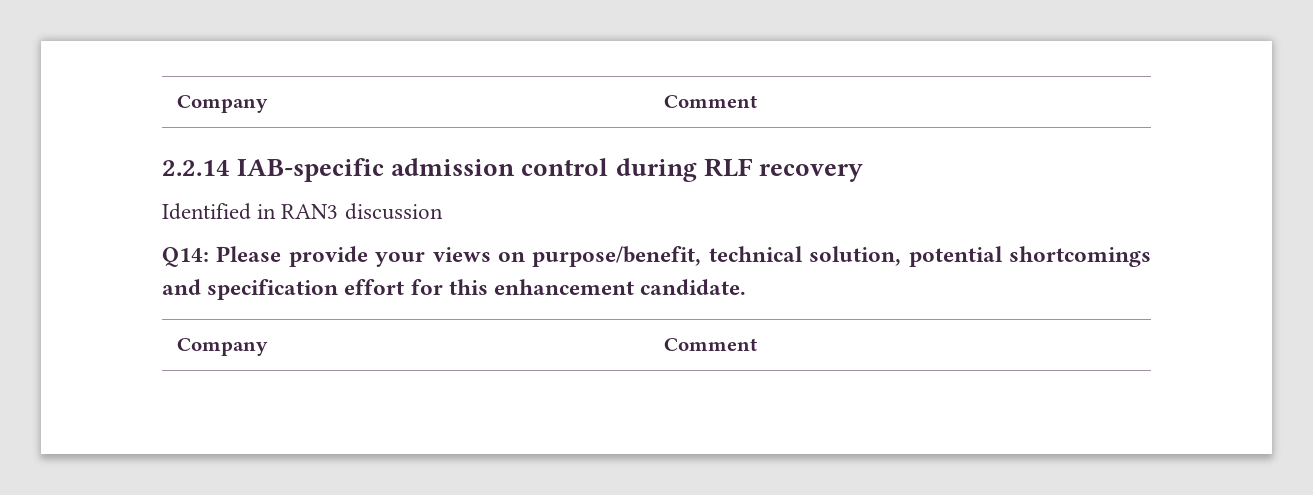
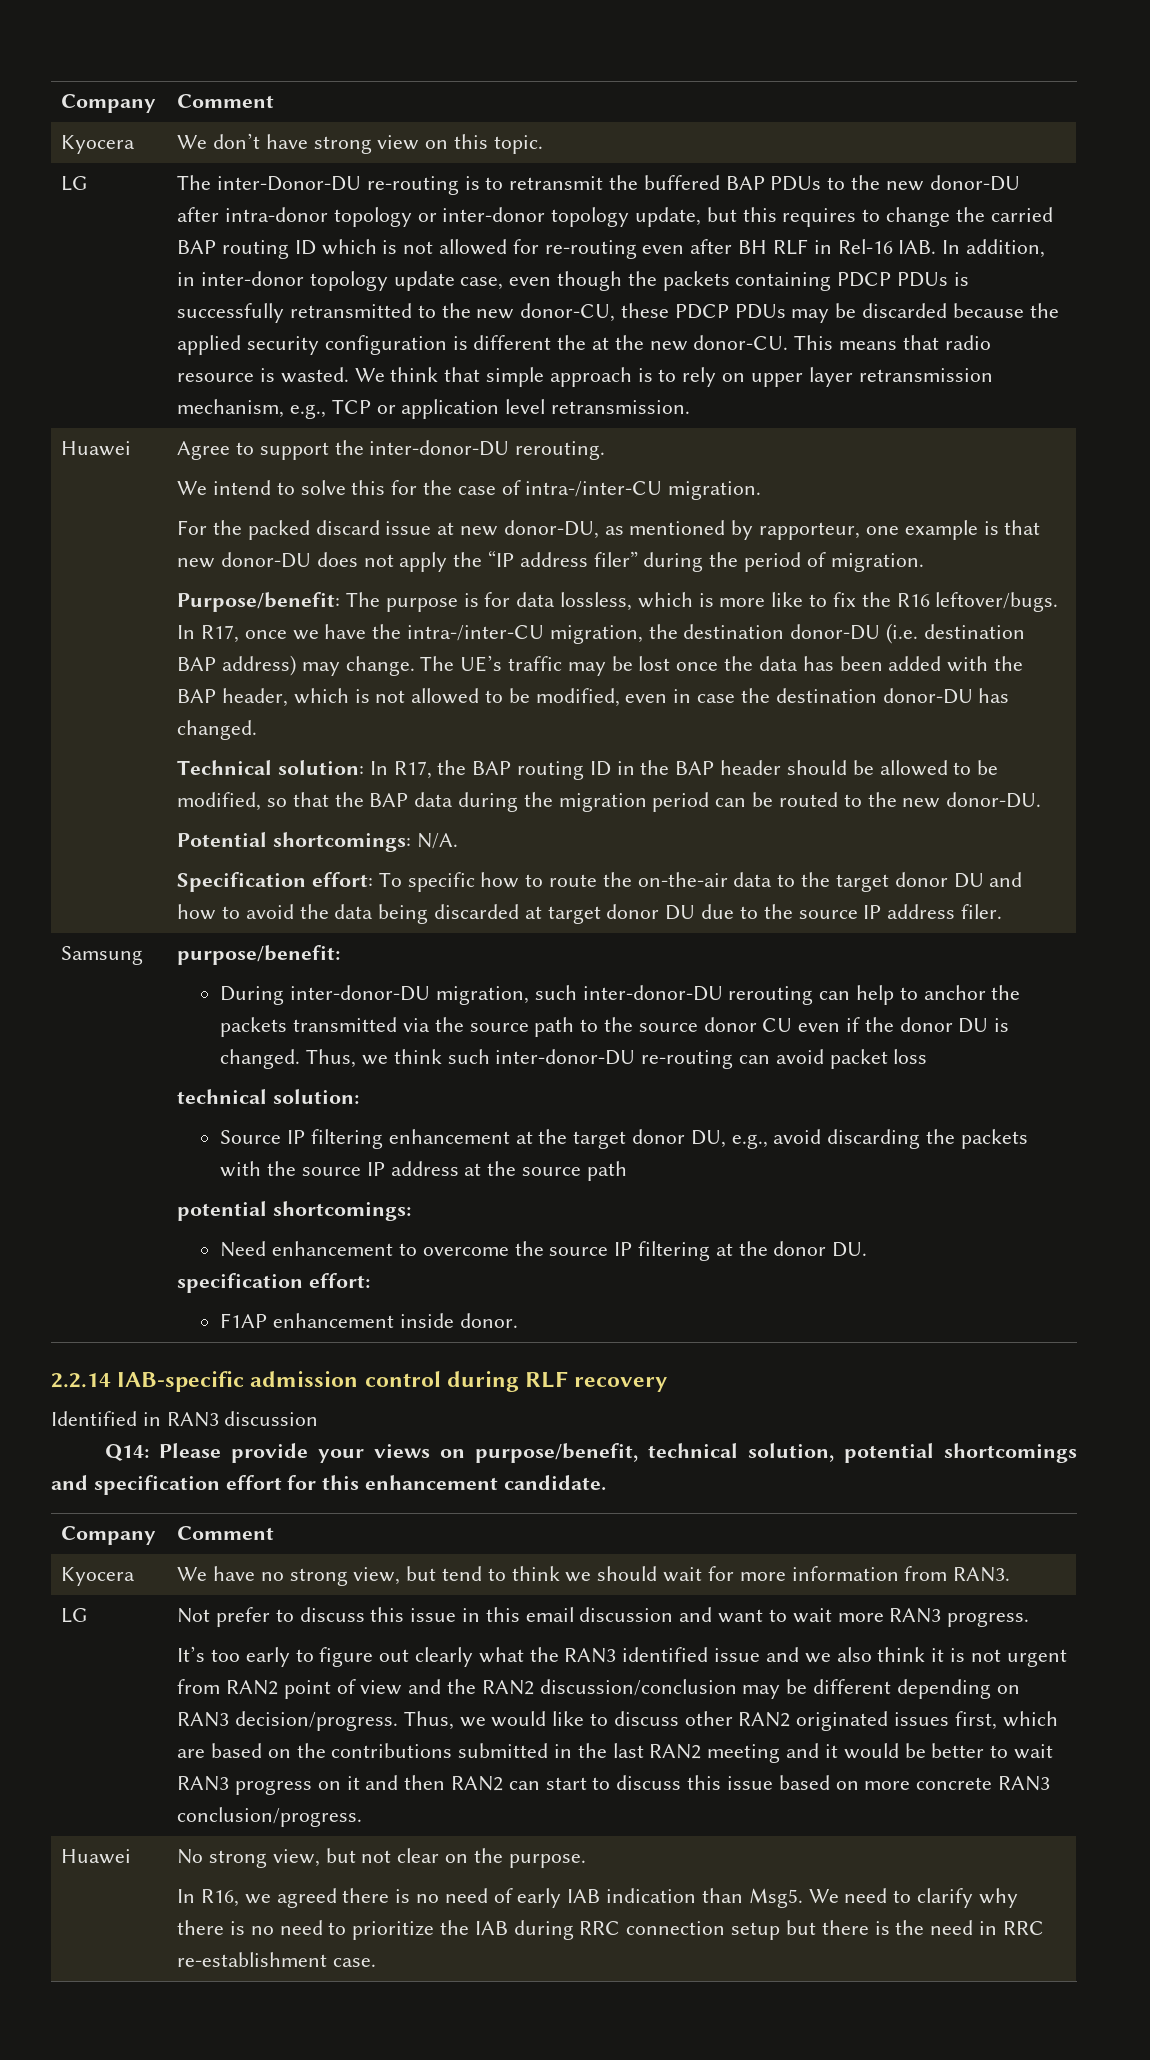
[176,95,268,113] [663,95,757,108] Company | Comment -> [61,94,157,113] [177,94,275,108] [61,135,136,154] [177,133,543,154] [61,176,88,191] [177,175,1020,195] [177,207,1053,227] [177,239,1045,259] [177,271,969,291] [177,303,1059,323] [177,335,991,355] [177,367,993,387] [177,399,691,419] [61,441,132,456] [177,440,606,460] [177,480,762,500] [177,520,1041,540] [177,550,924,572] [177,592,1059,612] [177,623,1025,644] [177,655,1023,676] [177,688,1010,707] [177,720,258,740] [177,760,999,780] [177,792,1042,812] [177,832,458,852] [177,872,1023,892] [177,904,1002,924] [61,946,144,965] [177,945,341,965] [220,985,1021,1005] [220,1017,1010,1037] [220,1049,928,1069] [177,1089,360,1104] [220,1129,1028,1149] [220,1161,627,1181] [177,1201,412,1221] [220,1241,868,1261] [177,1273,371,1293] [220,1313,518,1328] Company | Comment // Kyocera | We don’t have strong view on this topic. // LG | The inter-Donor-DU re-routing is to retransmit the buffered BAP PDUs to the new donor-DU after intra-donor topology or inter-donor topology update, but this requires to change the carried BAP routing ID which is not allowed for re-routing even after BH RLF in Rel-16 IAB. In addition, in inter-donor topology update case, even though the packets containing PDCP PDUs is successfully retransmitted to the new donor-CU, these PDCP PDUs may be discarded because the applied security configuration is different the at the new donor-CU. This means that radio resource is wasted. We think that simple approach is to rely on upper layer retransmission mechanism, e.g., TCP or application level retransmission. // Huawei | Agree to support the inter-donor-DU rerouting. // We intend to solve this for the case of intra-/inter-CU migration. // For the packed discard issue at new donor-DU, as mentioned by rapporteur, one example is that new donor-DU does not apply the “IP address filer” during the period of migration. // Purpose/benefit: The purpose is for data lossless, which is more like to fix the R16 leftover/bugs. In R17, once we have the intra-/inter-CU migration, the destination donor-DU (i.e. destination BAP address) may change. The UE’s traffic may be lost once the data has been added with the BAP header, which is not allowed to be modified, even in case the destination donor-DU has changed. // Technical solution: In R17, the BAP routing ID in the BAP header should be allowed to be modified, so that the BAP data during the migration period can be routed to the new donor-DU. // Potential shortcomings: N/A. // Specification effort: To specific how to route the on-the-air data to the target donor DU and how to avoid the data being discarded at target donor DU due to the source IP address filer. // Samsung | purpose/benefit: // During inter-donor-DU migration, such inter-donor-DU rerouting can help to anchor the packets transmitted via the source path to the source donor CU even if the donor DU is changed. Thus, we think such inter-donor-DU re-routing can avoid packet loss // technical solution: // Source IP filtering enhancement at the target donor DU, e.g., avoid discarding the packets with the source IP address at the source path // potential shortcomings: // Need enhancement to overcome the source IP filtering at the donor DU. // specification effort: // F1AP enhancement inside donor.
(757, 344) none -> [61,1567,136,1586] [177,1566,1011,1586] [61,1608,88,1623] [177,1607,1030,1627] [177,1646,1067,1667] [177,1679,1020,1699] [177,1711,1058,1731] [177,1743,1053,1763] [177,1775,1050,1795] [177,1807,363,1827] [61,1849,132,1864] [177,1848,586,1868] [177,1888,1018,1908] [177,1920,1044,1940] [177,1952,377,1967] // Kyocera | We have no strong view, but tend to think we should wait for more information from RAN3. // LG | Not prefer to discuss this issue in this email discussion and want to wait more RAN3 progress. // It’s too early to figure out clearly what the RAN3 identified issue and we also think it is not urgent from RAN2 point of view and the RAN2 discussion/conclusion may be different depending on RAN3 decision/progress. Thus, we would like to discuss other RAN2 originated issues first, which are based on the contributions submitted in the last RAN2 meeting and it would be better to wait RAN3 progress on it and then RAN2 can start to discuss this issue based on more concrete RAN3 conclusion/progress. // Huawei | No strong view, but not clear on the purpose. // In R16, we agreed there is no need of early IAB indication than Msg5. We need to clarify why there is no need to prioritize the IAB during RRC connection setup but there is the need in RRC re-establishment case.

